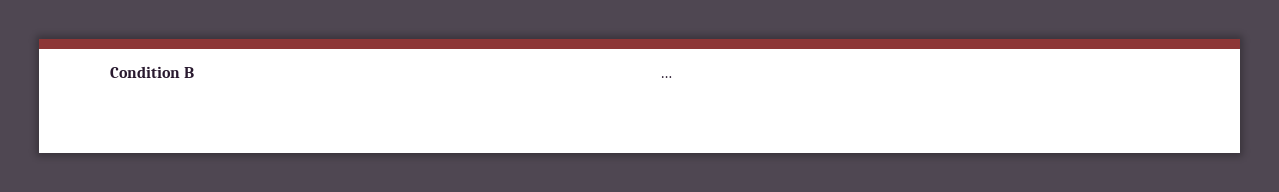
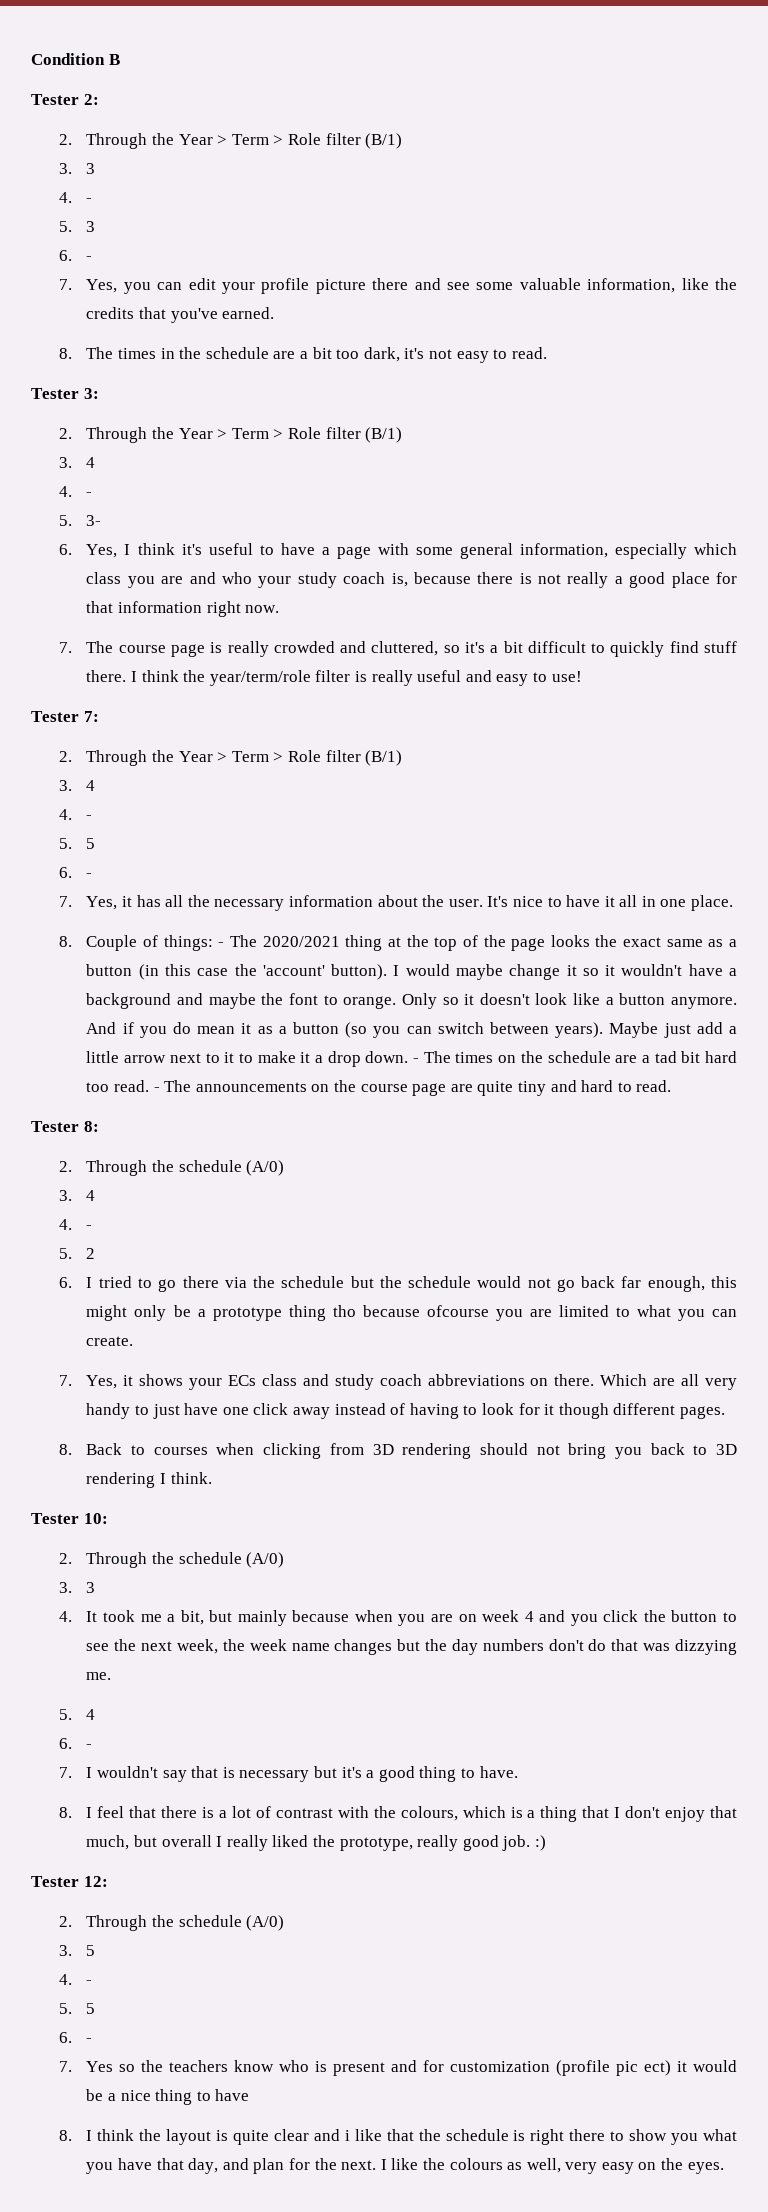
[660,76,672,78] … -> [31,94,99,105] [58,133,403,149] [58,163,96,174] [58,192,93,203] [58,221,96,232] [58,250,93,261] [58,278,738,294] [86,307,275,323] [58,347,547,363] [31,388,99,399] [58,427,403,443] [58,457,96,468] [58,486,93,497] [58,515,102,526] [58,543,737,559] [86,572,738,588] [86,601,280,617] [58,641,737,657] [86,670,582,686] [31,711,99,722] [58,750,403,766] [58,780,96,791] [58,809,93,820] [58,838,96,849] [58,867,93,878] [58,895,734,911] [58,935,737,951] [86,964,737,980] [86,993,737,1009] [86,1022,737,1038] [86,1051,737,1067] [86,1080,672,1096] [31,1121,99,1132] [58,1160,285,1176] [58,1190,96,1201] [58,1219,93,1230] [58,1248,96,1259] [58,1276,738,1292] [86,1305,738,1321] [86,1336,134,1346] [58,1374,738,1390] [86,1403,725,1419] [58,1443,737,1459] [86,1472,212,1488] [31,1513,108,1524] [58,1552,285,1568] [58,1582,96,1593] [58,1610,737,1626] [86,1639,737,1655] [86,1672,112,1680] [58,1709,96,1720] [58,1738,93,1749] [58,1766,518,1782] [58,1806,737,1822] [86,1835,546,1851] [31,1876,108,1887] [58,1915,285,1931] [58,1945,96,1956] [58,1974,93,1985] [58,2003,96,2014] [58,2032,93,2043] [58,2060,737,2076] [86,2089,250,2105] [58,2129,737,2145] [86,2158,724,2174] Tester 2: // 2. Through the Year > Term > Role filter (B/1) // 3. 3 // 4. - // 5. 3 // 6. - // 7. Yes, you can edit your profile picture there and see some valuable information, like the credits that you've earned. // 8. The times in the schedule are a bit too dark, it's not easy to read. // Tester 3: // 2. Through the Year > Term > Role filter (B/1) // 3. 4 // 4. - // 5. 3- // 6. Yes, I think it's useful to have a page with some general information, especially which class you are and who your study coach is, because there is not really a good place for that information right now. // 7. The course page is really crowded and cluttered, so it's a bit difficult to quickly find stuff there. I think the year/term/role filter is really useful and easy to use! // Tester 7: // 2. Through the Year > Term > Role filter (B/1) // 3. 4 // 4. - // 5. 5 // 6. - // 7. Yes, it has all the necessary information about the user. It's nice to have it all in one place. // 8. Couple of things: - The 2020/2021 thing at the top of the page looks the exact same as a button (in this case the 'account' button). I would maybe change it so it wouldn't have a background and maybe the font to orange. Only so it doesn't look like a button anymore. And if you do mean it as a button (so you can switch between years). Maybe just add a little arrow next to it to make it a drop down. - The times on the schedule are a tad bit hard too read. - The announcements on the course page are quite tiny and hard to read. // Tester 8: // 2. Through the schedule (A/0) // 3. 4 // 4. - // 5. 2 // 6. I tried to go there via the schedule but the schedule would not go back far enough, this might only be a prototype thing tho because ofcourse you are limited to what you can create. // 7. Yes, it shows your ECs class and study coach abbreviations on there. Which are all very handy to just have one click away instead of having to look for it though different pages. // 8. Back to courses when clicking from 3D rendering should not bring you back to 3D rendering I think. // Tester 10: // 2. Through the schedule (A/0) // 3. 3 // 4. It took me a bit, but mainly because when you are on week 4 and you click the button to see the next week, the week name changes but the day numbers don't do that was dizzying me. // 5. 4 // 6. - // 7. I wouldn't say that is necessary but it's a good thing to have. // 8. I feel that there is a lot of contrast with the colours, which is a thing that I don't enjoy that much, but overall I really liked the prototype, really good job. :) // Tester 12: // 2. Through the schedule (A/0) // 3. 5 // 4. - // 5. 5 // 6. - // 7. Yes so the teachers know who is present and for customization (profile pic ect) it would be a nice thing to have // 8. I think the layout is quite clear and i like that the schedule is right there to show you what you have that day, and plan for the next. I like the colours as well, very easy on the eyes.

